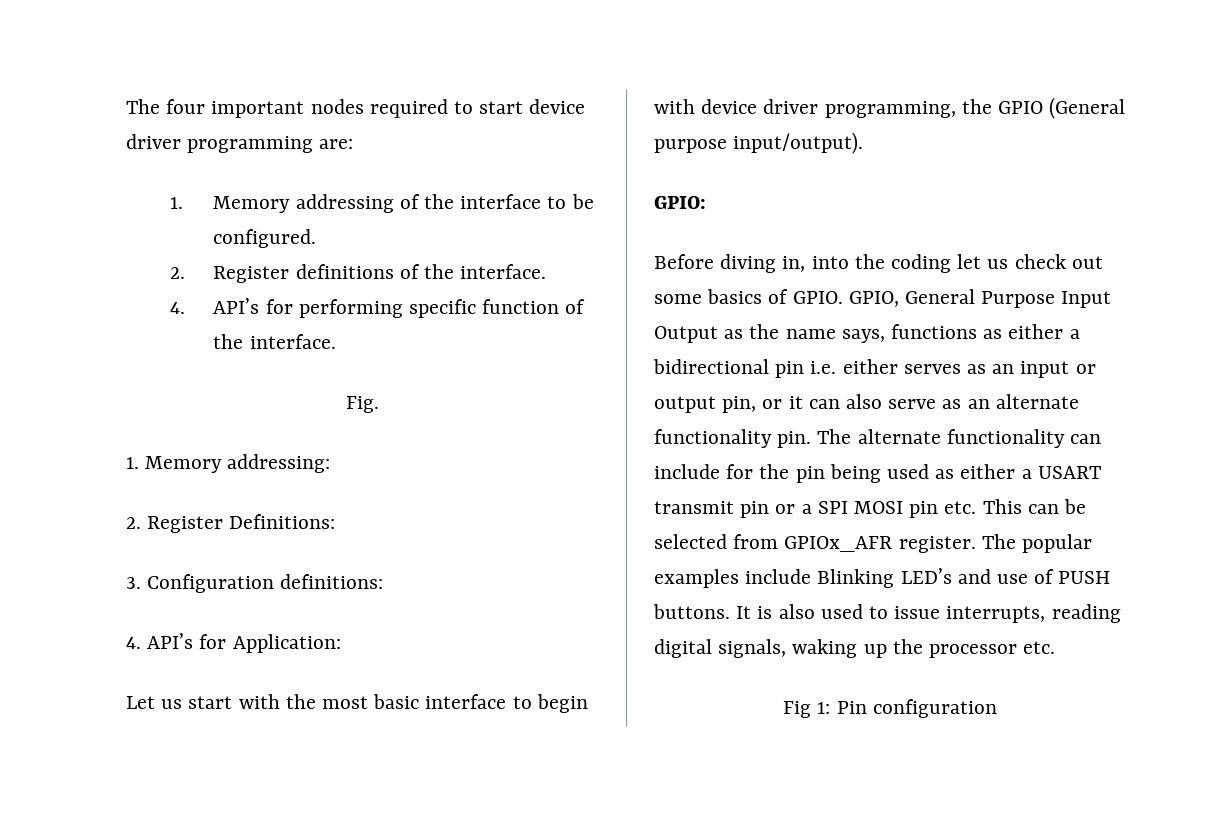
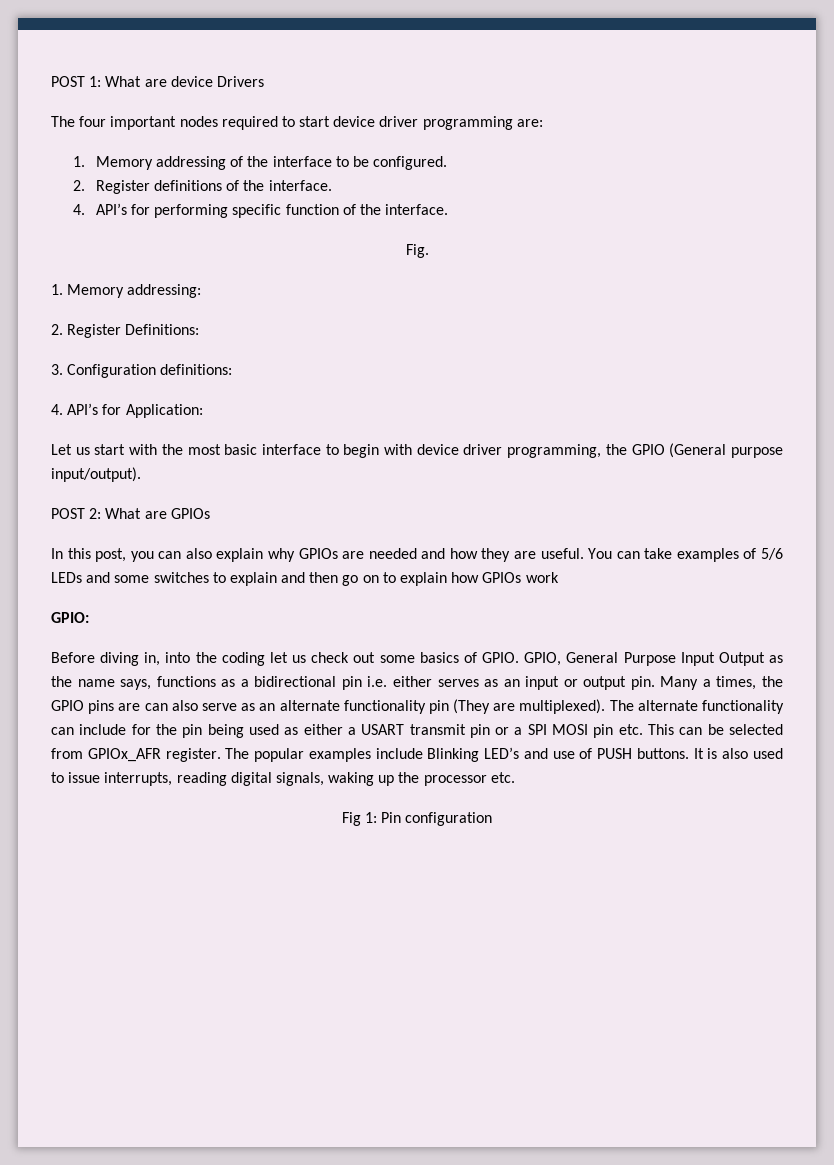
(126, 106) none -> [51,76,264,87] POST 1: What are device Drivers //
(864, 143) none -> [51,508,210,519] [51,548,783,562] [51,572,559,586] // POST 2: What are GPIOs // In this post, you can also explain why GPIOs are needed and how they are useful. You can take examples of 5/6 LEDs and some switches to explain and then go on to explain how GPIOs work
[1008,324,1064,339] either -> (236, 683) none
[722,396,803,413] pin, or it -> [630,676,783,690] [51,700,141,714] pin. Many a times, the GPIO pins are
[777,431,812,448] pin. -> [428,699,606,714] pin (They are multiplexed).

